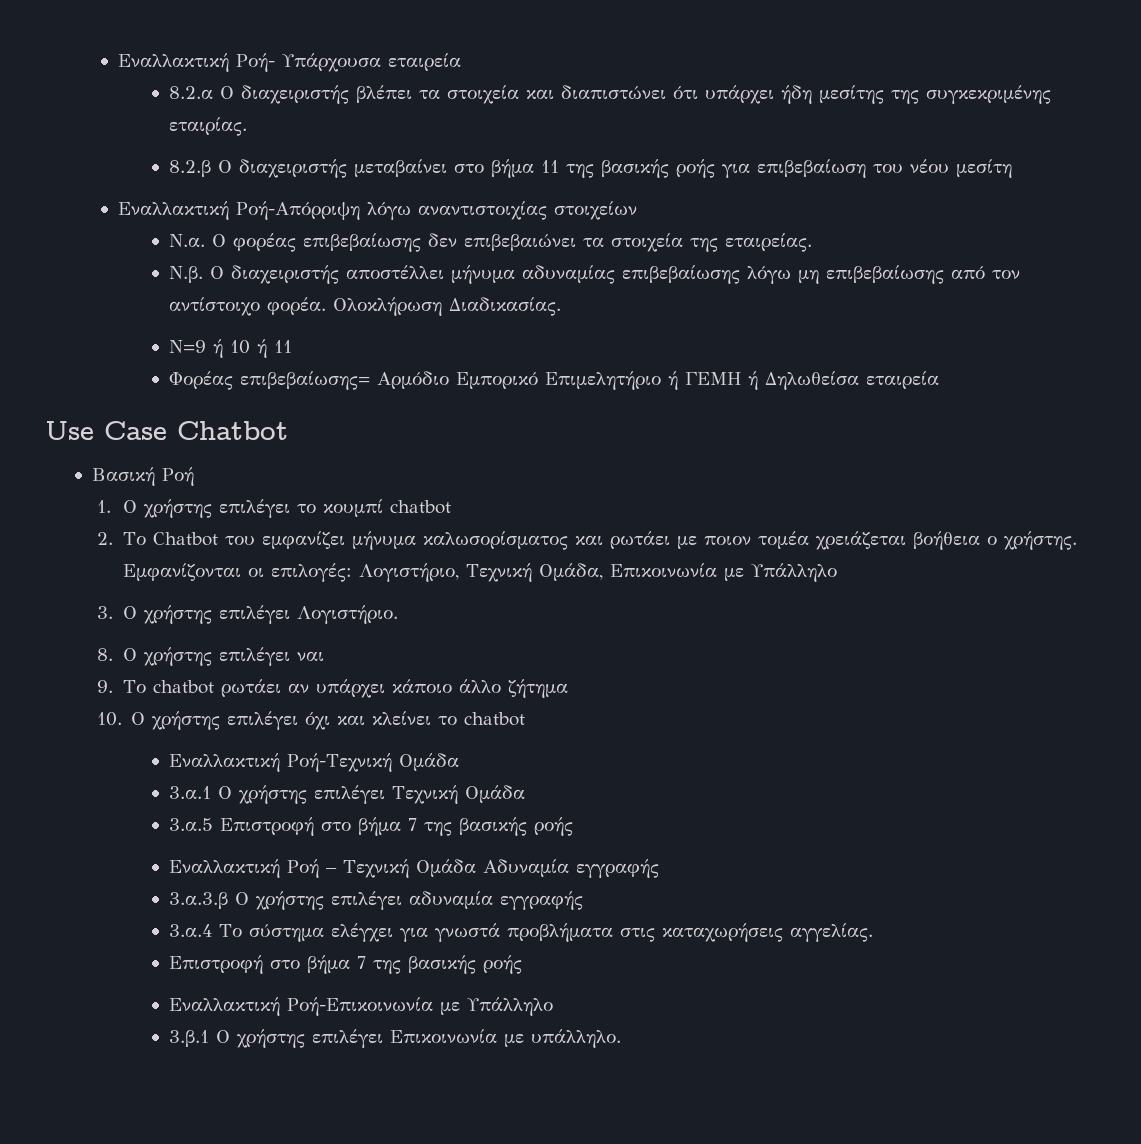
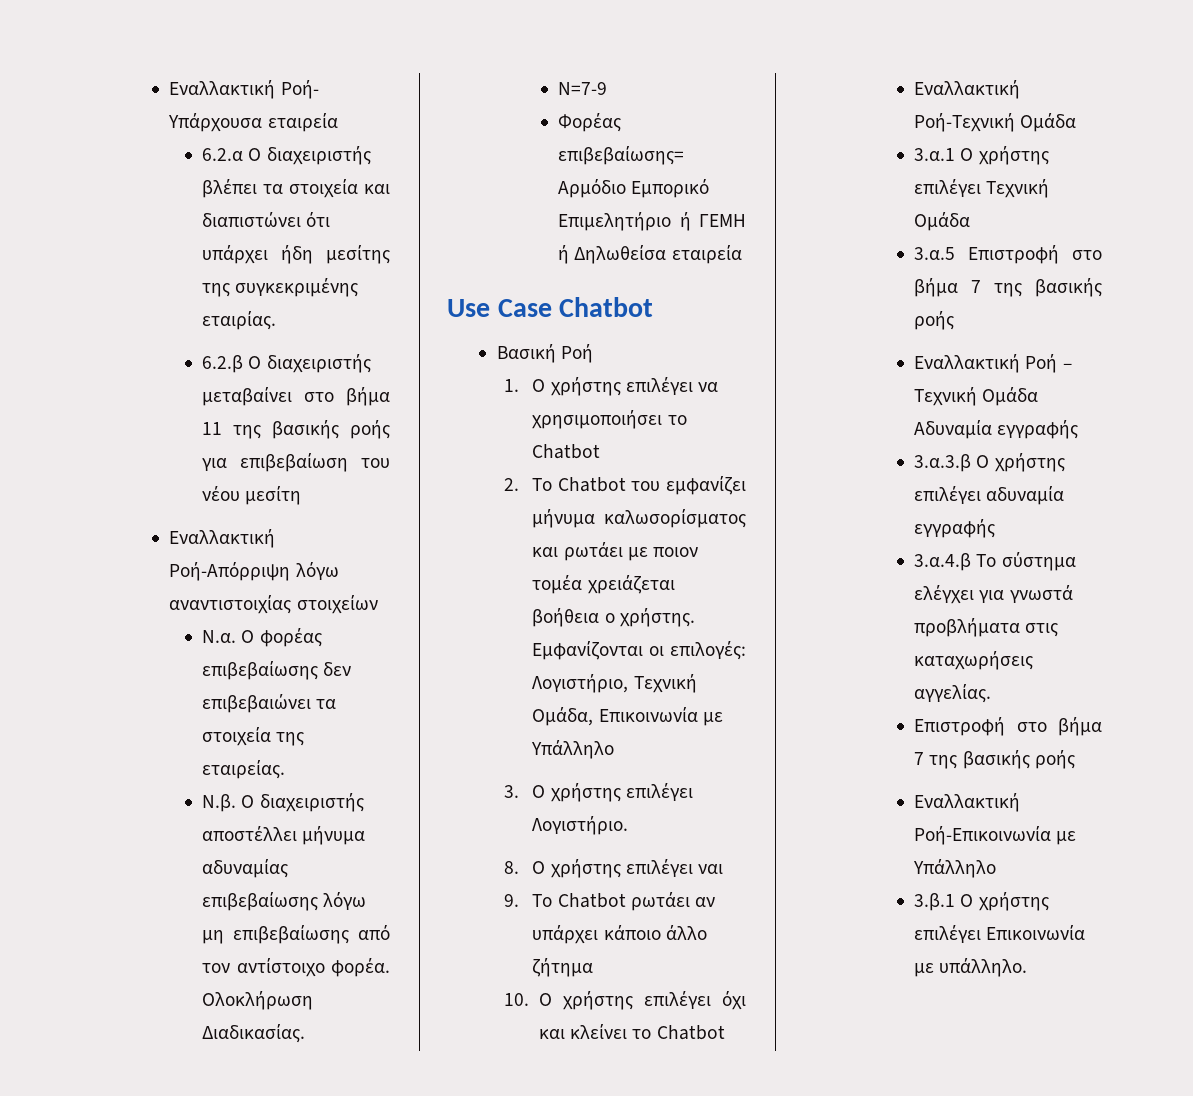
[169,86,214,99] 8.2.α -> [202,148,244,161] 6.2.α
[169,160,212,177] 8.2.β -> [202,355,244,373] 6.2.β
[169,339,293,358] Ν=9 ή 10 ή 11 -> [558,82,608,95] Ν=7-9
[296,499,451,517] το κουμπί chatbot -> [698,382,719,392] [532,410,687,429] [532,444,601,459] να χρησιμοποιήσει το Chatbot
[152,680,214,694] chatbot -> [557,893,626,908] Chatbot
[464,712,526,726] chatbot -> [656,1025,725,1040] Chatbot
[169,924,213,937] 3.α.4 -> [914,553,972,571] 3.α.4.β

